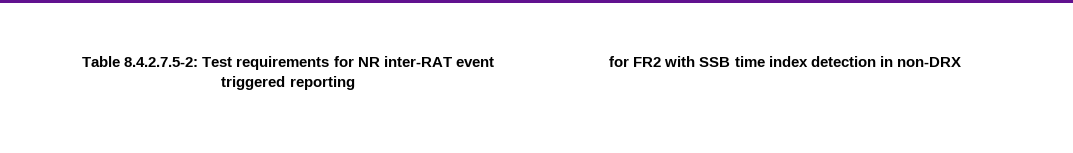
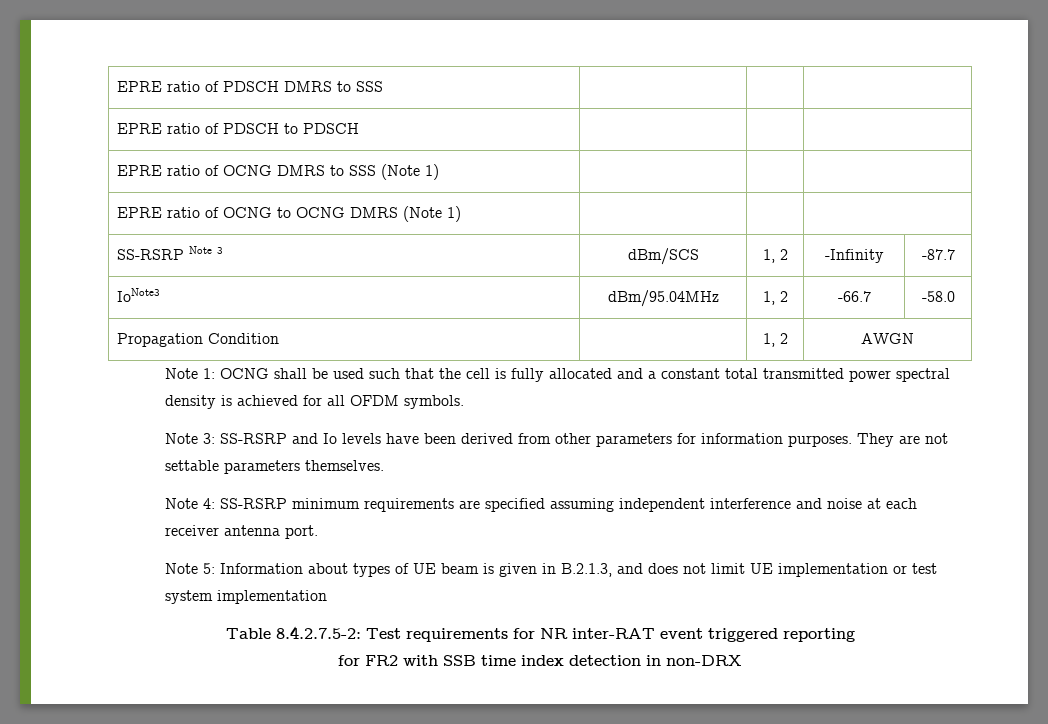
(82, 61) none -> [117,81,384,92] [117,123,360,134] [117,164,440,180] [117,206,462,222] [117,246,224,260] [627,248,699,265] [762,249,788,263] [824,249,884,263] [921,249,955,260] [117,288,161,302] [607,290,719,307] [762,291,788,305] [837,291,871,302] [921,291,955,302] [117,333,280,347] [762,333,788,347] [861,333,914,344] [165,368,951,382] [165,395,465,409] [165,433,949,447] [165,460,385,474] [165,498,918,512] [165,525,319,539] [165,563,938,577] [165,590,328,604] EPRE ratio of PDSCH DMRS to SSS | | | // EPRE ratio of PDSCH to PDSCH | | | // EPRE ratio of OCNG DMRS to SSS (Note 1) | | | // EPRE ratio of OCNG to OCNG DMRS (Note 1) | | | // SS-RSRP Note 3 | dBm/SCS | 1, 2 | -Infinity | -87.7 // IoNote3 | dBm/95.04MHz | 1, 2 | -66.7 | -58.0 // Propagation Condition | | 1, 2 | AWGN // Note 1: OCNG shall be used such that the cell is fully allocated and a constant total transmitted power spectral density is achieved for all OFDM symbols. // Note 3: SS-RSRP and Io levels have been derived from other parameters for information purposes. They are not settable parameters themselves. // Note 4: SS-RSRP minimum requirements are specified assuming independent interference and noise at each receiver antenna port. // Note 5: Information about types of UE beam is given in B.2.1.3, and does not limit UE implementation or test system implementation //

